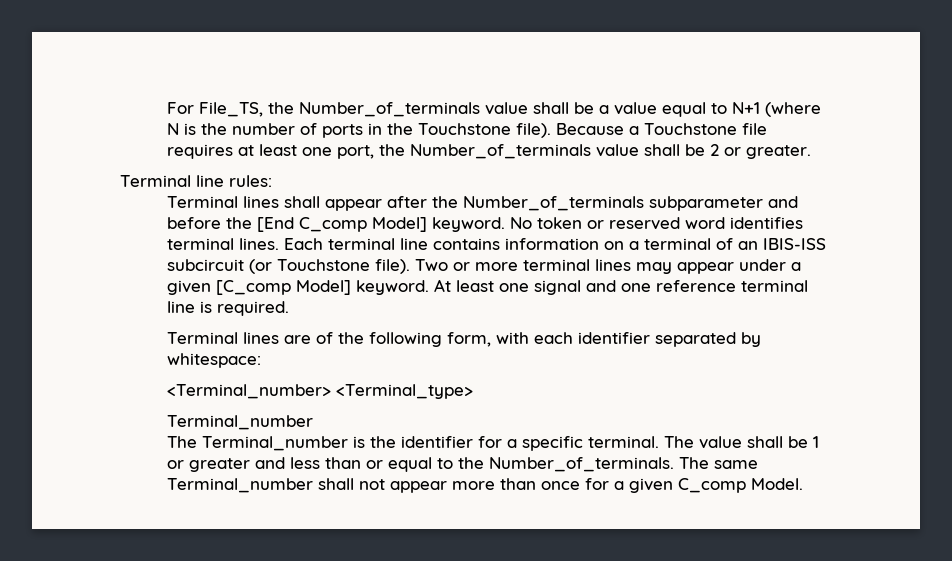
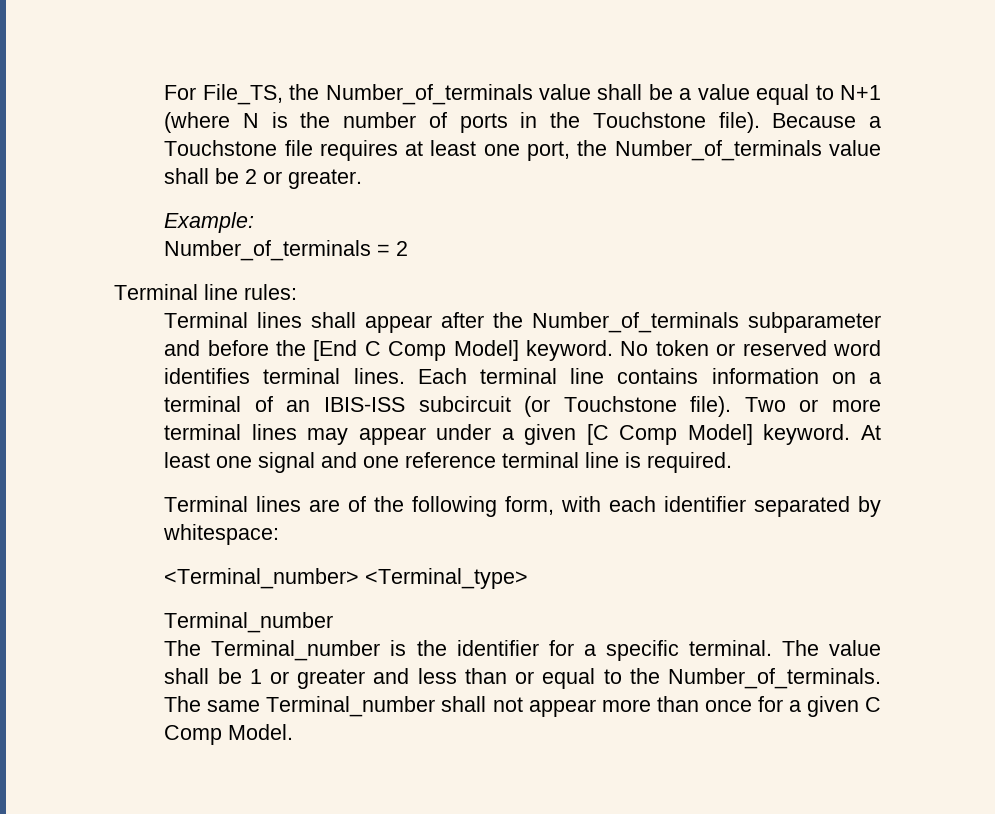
(812, 152) none -> [164,212,255,233] [164,240,409,261] // Example: // Number_of_terminals = 2
[299,217,368,232] C_comp -> [364,341,447,361] C Comp
[216,280,292,295] [C_comp -> [586,424,678,445] [C Comp
[678,478,747,493] C_comp -> [865,697,882,712] [164,725,223,745] C Comp

